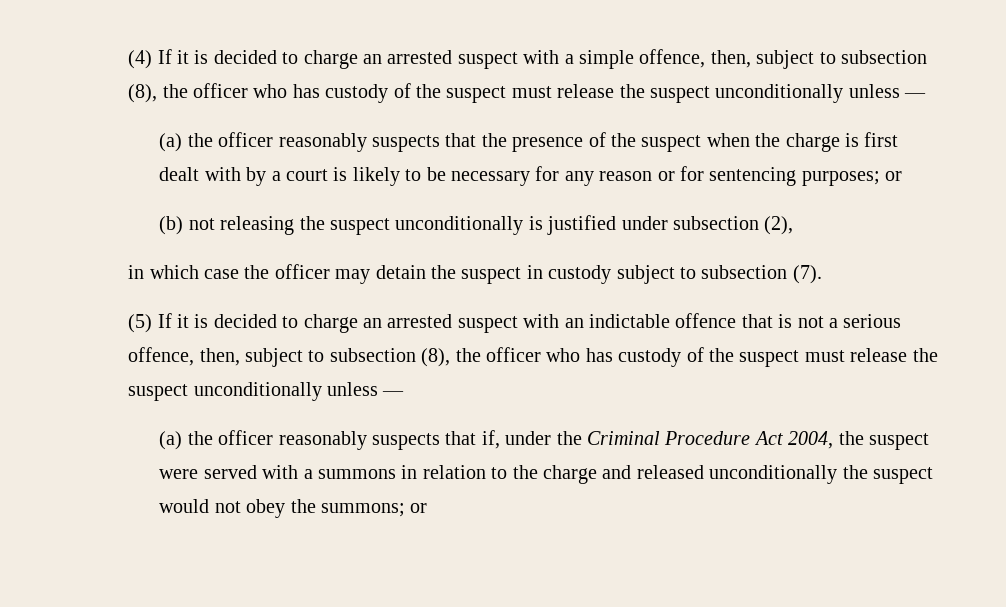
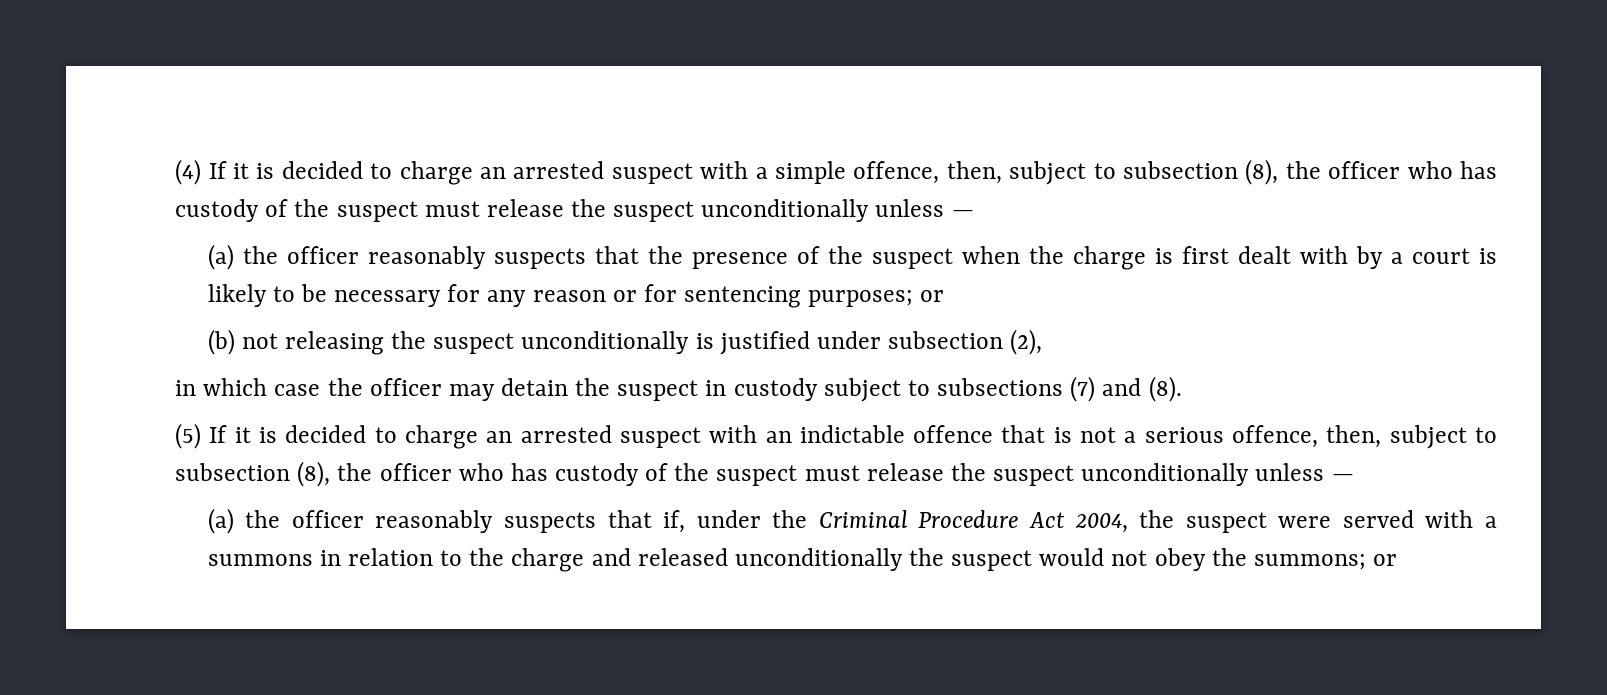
[701,265,822,284] subsection (7). -> [937,376,1182,402] subsections (7) and (8).

